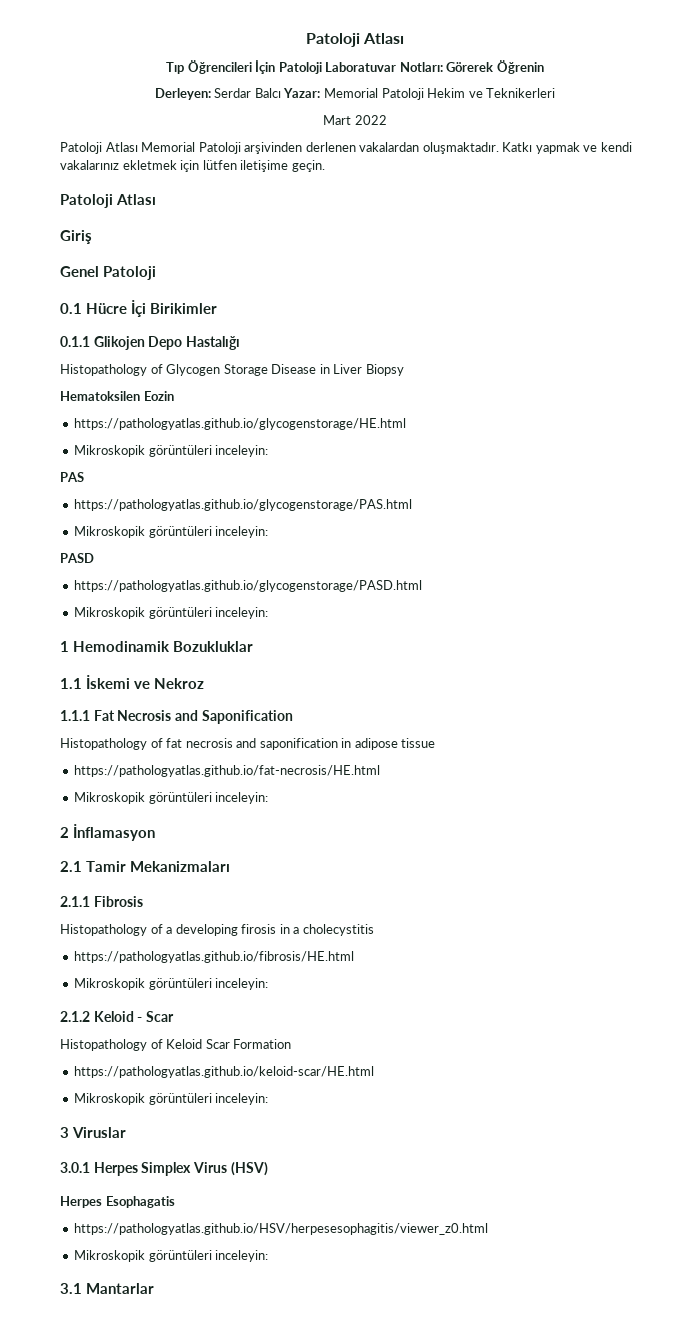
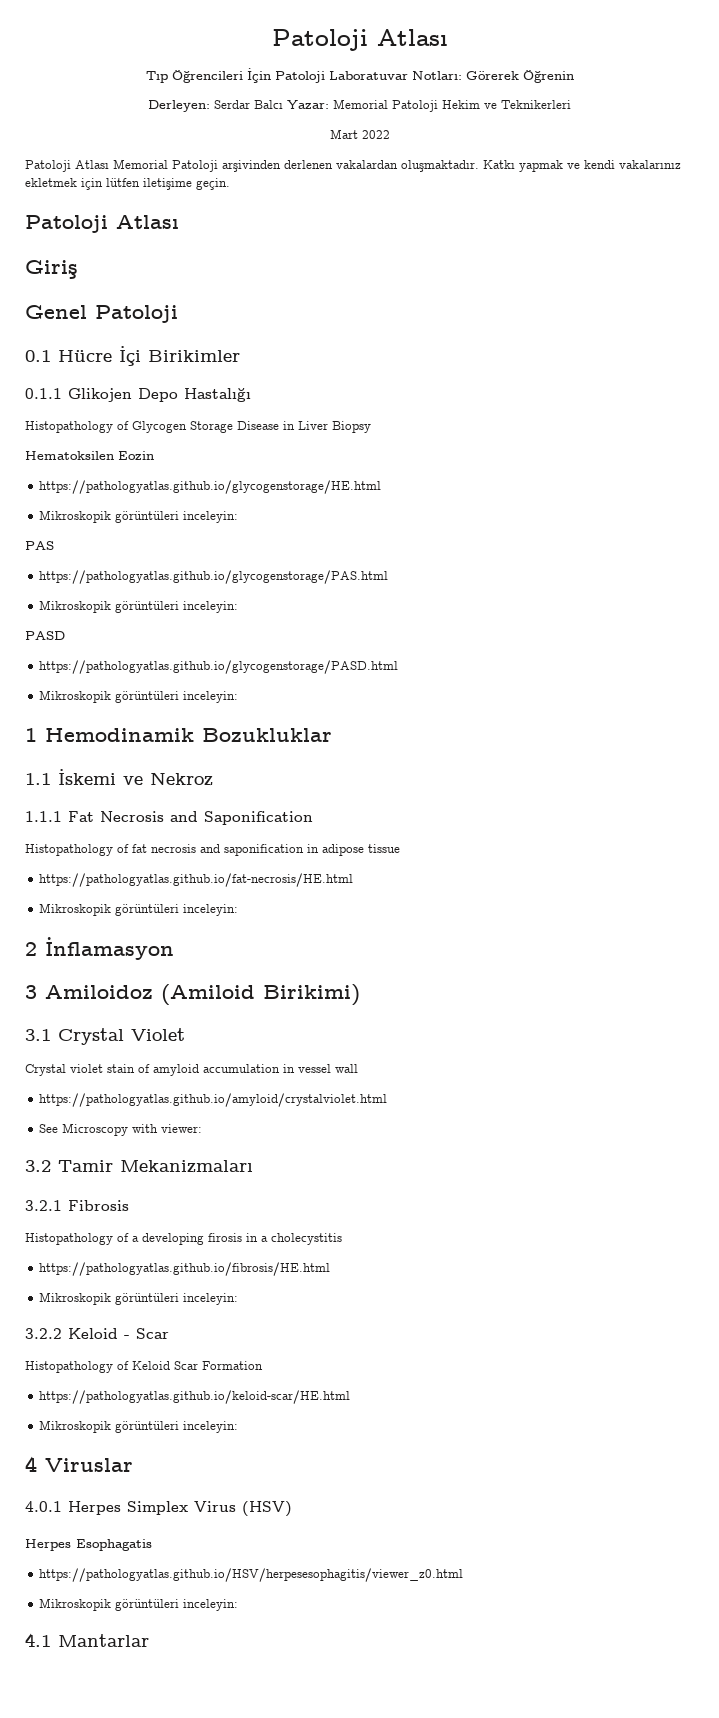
[60,861,82,872] 2.1 -> [25,984,360,1006] [25,1028,185,1045] [25,1064,358,1076] [39,1093,388,1107] [39,1123,203,1136] [25,1160,51,1172] 3 Amiloidoz (Amiloid Birikimi) // 3.1 Crystal Violet // Crystal violet stain of amyloid accumulation in vessel wall // https://pathologyatlas.github.io/amyloid/crystalviolet.html // See Microscopy with viewer: // 3.2
[60,896,90,907] 2.1.1 -> [25,1200,62,1211] 3.2.1
[60,1011,90,1022] 2.1.2 -> [25,1328,62,1339] 3.2.2
[60,1127,69,1138] 3 -> [25,1456,37,1472] 4
[60,1162,90,1173] 3.0.1 -> [25,1501,62,1512] 4.0.1
[60,1283,82,1294] 3.1 -> [25,1633,51,1647] 4.1

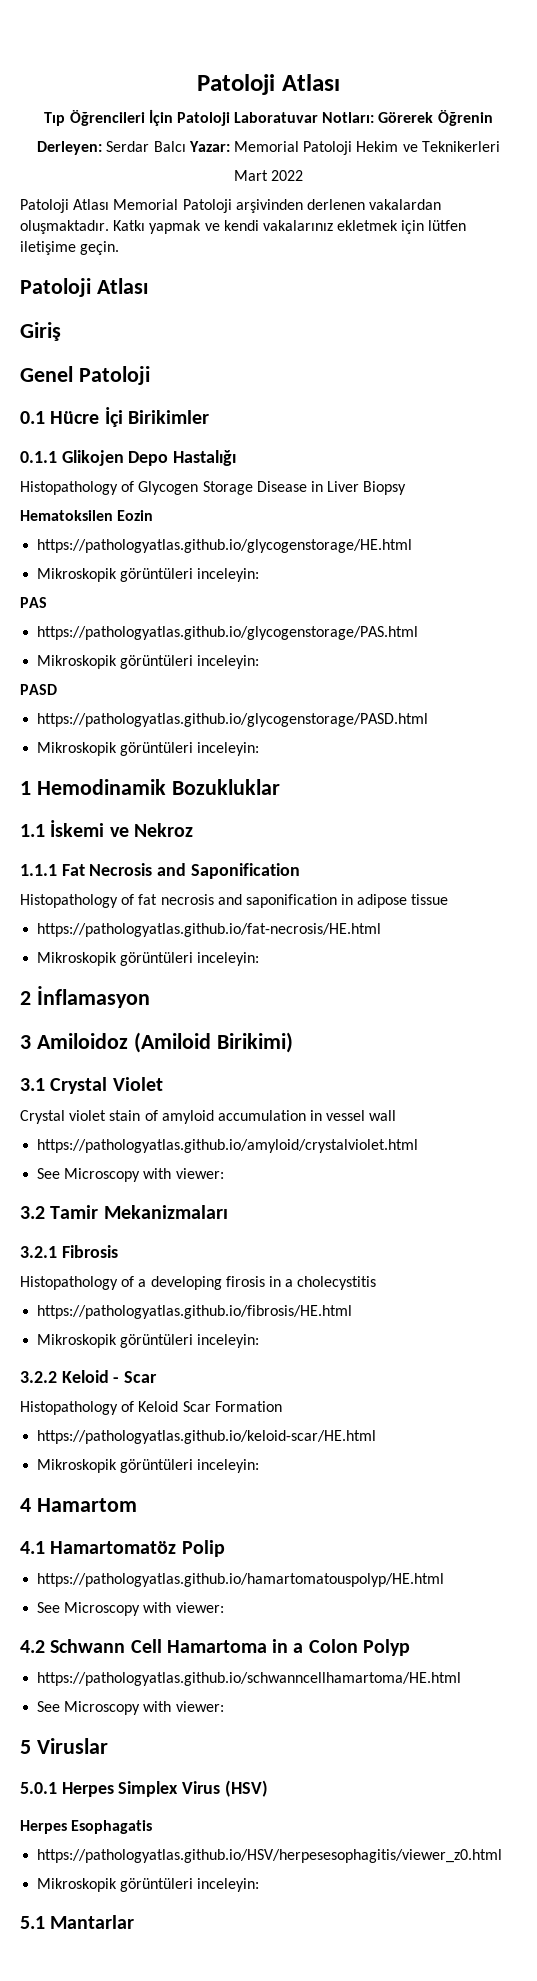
(37, 1464) none -> [36,1498,137,1512] [20,1540,225,1557] [37,1573,445,1587] [37,1602,224,1616] [20,1639,410,1656] [37,1672,462,1686] [37,1701,224,1715] [20,1740,31,1754] Hamartom // 4.1 Hamartomatöz Polip // https://pathologyatlas.github.io/hamartomatouspolyp/HE.html // See Microscopy with viewer: // 4.2 Schwann Cell Hamartoma in a Colon Polyp // https://pathologyatlas.github.io/schwanncellhamartoma/HE.html // See Microscopy with viewer: // 5
[25,1501,62,1512] 4.0.1 -> [20,1782,57,1794] 5.0.1
[25,1633,51,1647] 4.1 -> [20,1916,45,1929] 5.1

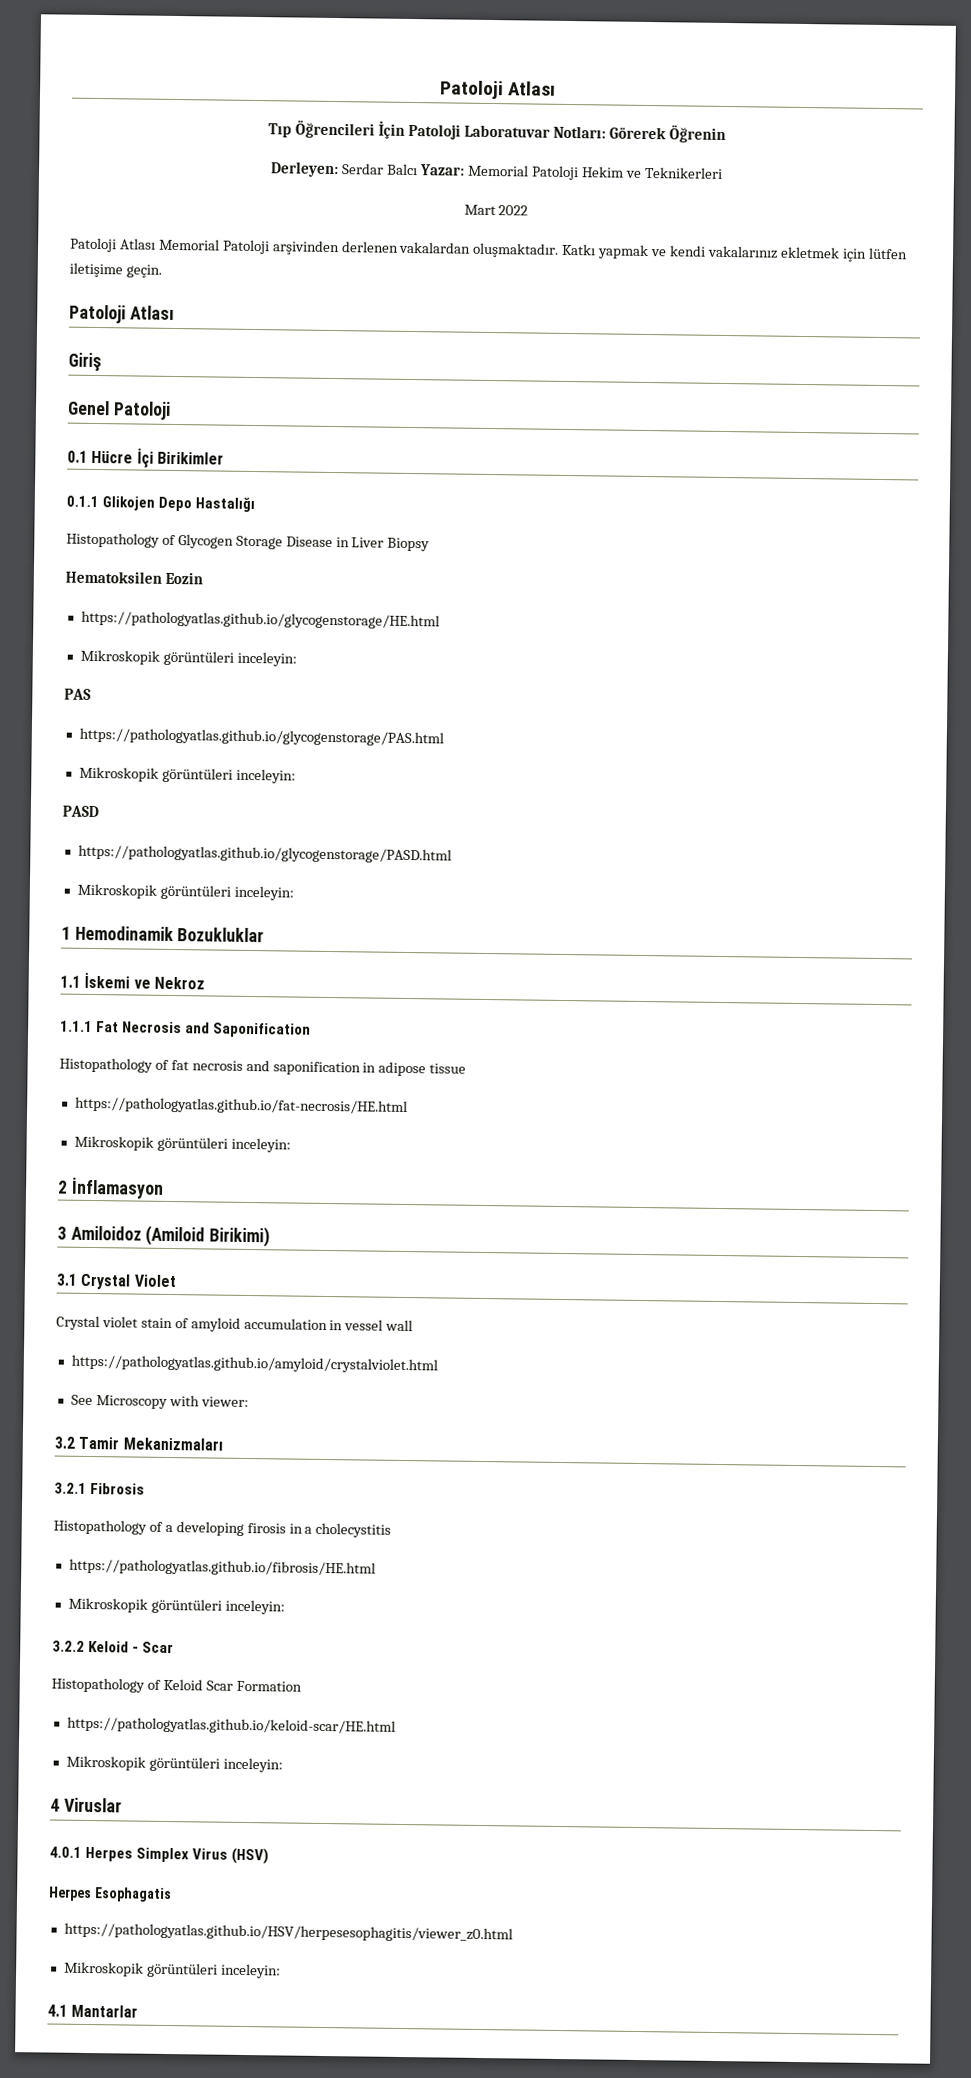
[36,1498,137,1512] [20,1540,225,1557] [37,1573,445,1587] [37,1602,224,1616] [20,1639,410,1656] [37,1672,462,1686] [37,1701,224,1715] [20,1740,31,1754] Hamartom // 4.1 Hamartomatöz Polip // https://pathologyatlas.github.io/hamartomatouspolyp/HE.html // See Microscopy with viewer: // 4.2 Schwann Cell Hamartoma in a Colon Polyp // https://pathologyatlas.github.io/schwanncellhamartoma/HE.html // See Microscopy with viewer: // 5 -> (60, 1805) none
[20,1782,57,1794] 5.0.1 -> [49,1846,82,1858] 4.0.1
[20,1916,45,1929] 5.1 -> [47,2004,68,2017] 4.1

